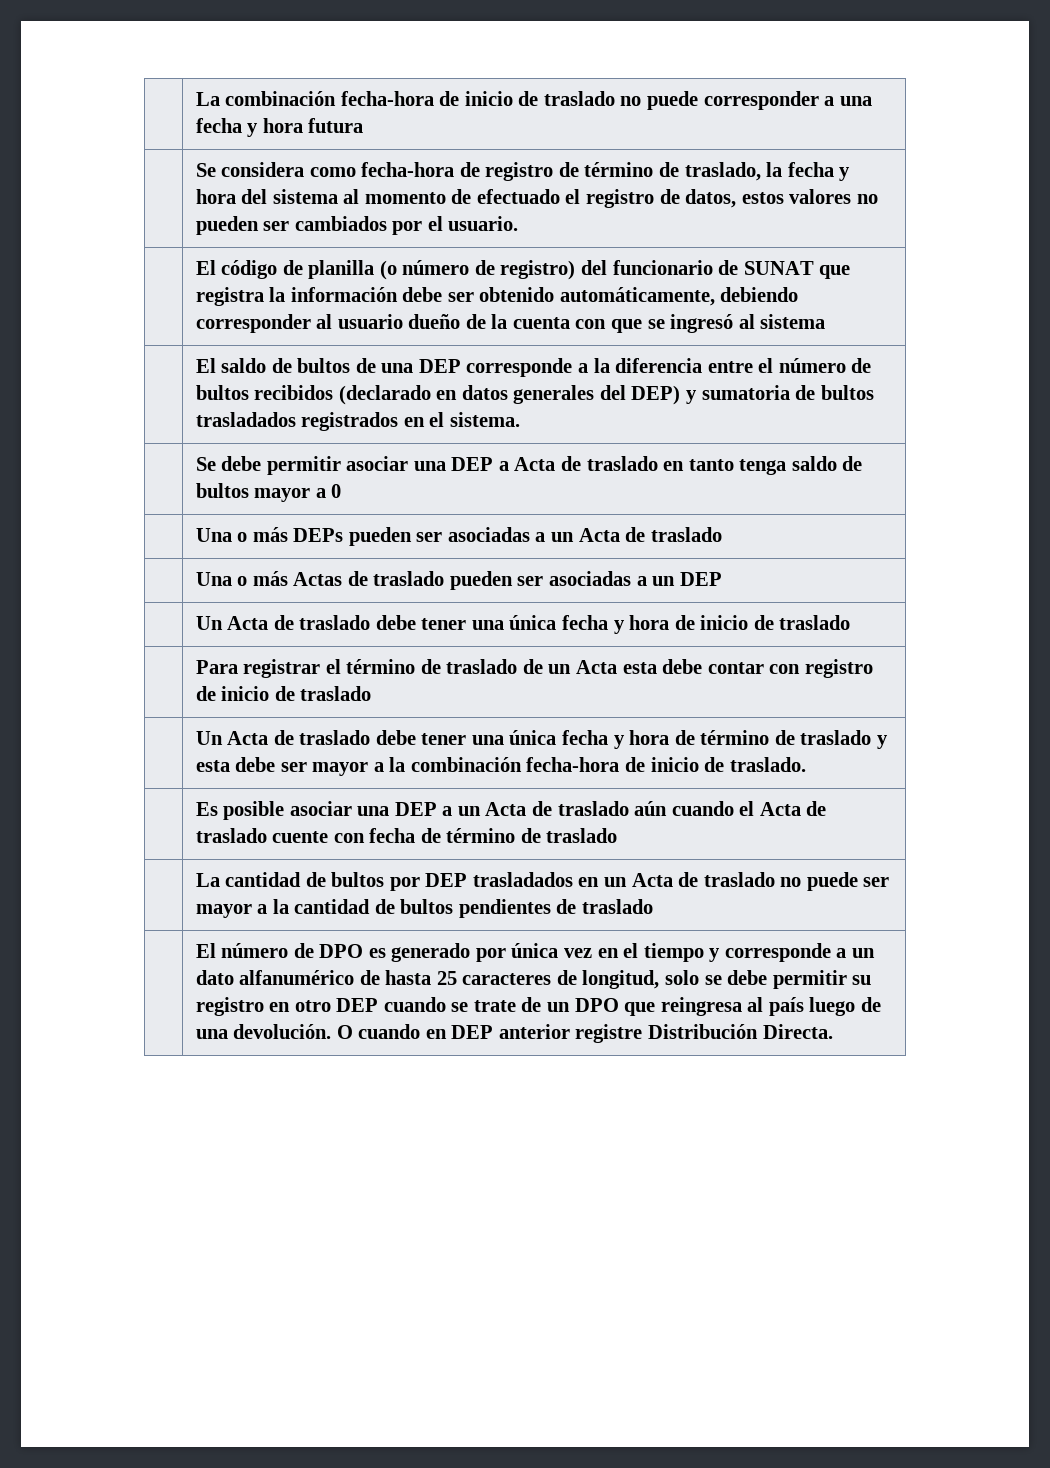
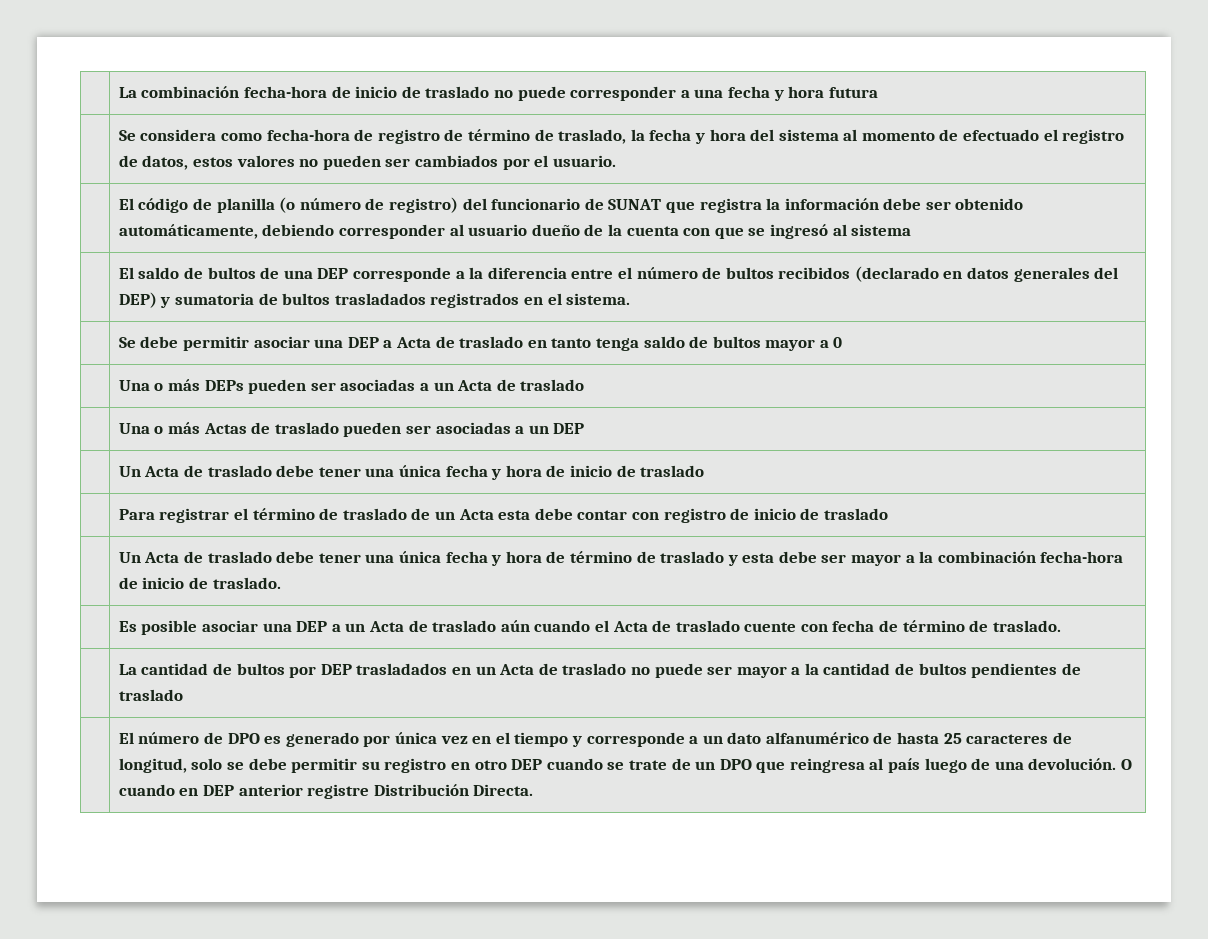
[546,828,618,843] traslado -> [992,620,1061,632] traslado.

